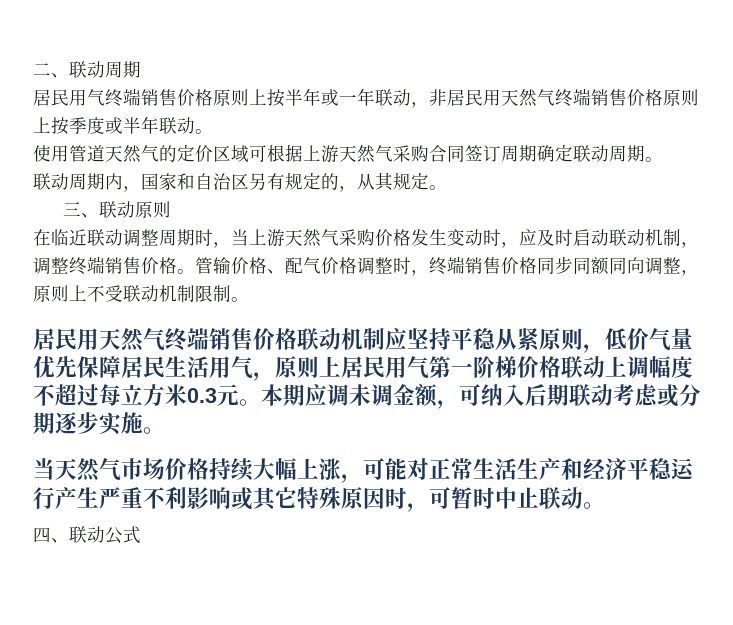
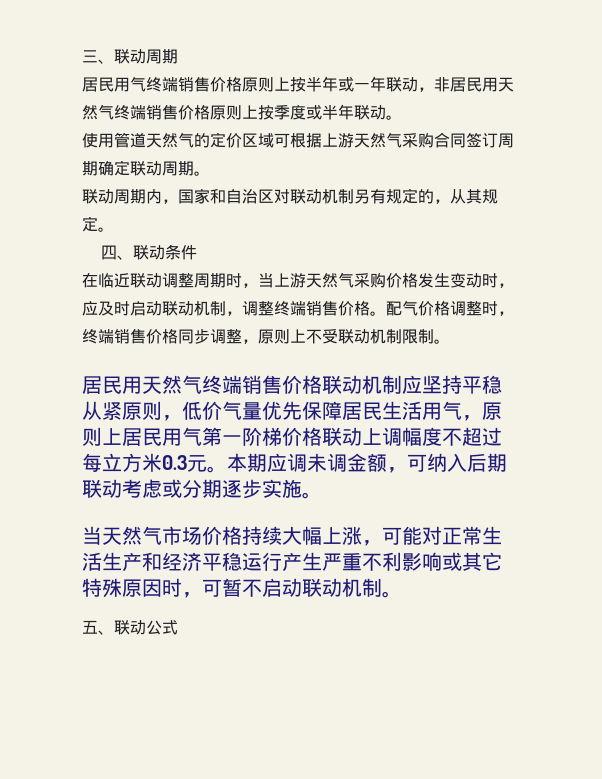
[33,63,51,76] 二 -> [82,50,98,63] 三
(249, 181) none -> [274,189,354,204] 对联动机制
[62,201,171,218] 三、联动原则 -> [100,244,197,260] 四、联动条件
[195,257,285,274] 管输价格、 -> (386, 313) none
[573,257,645,275] 同额同向 -> (210, 336) none
[473,487,605,509] [33,527,51,543] 时中止联动。 // 四 -> [242,578,402,598] [82,620,98,634] 不启动联动机制。 // 五

